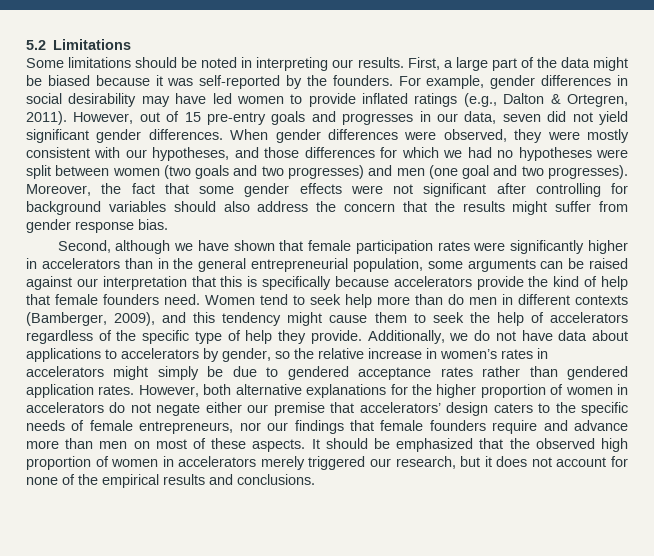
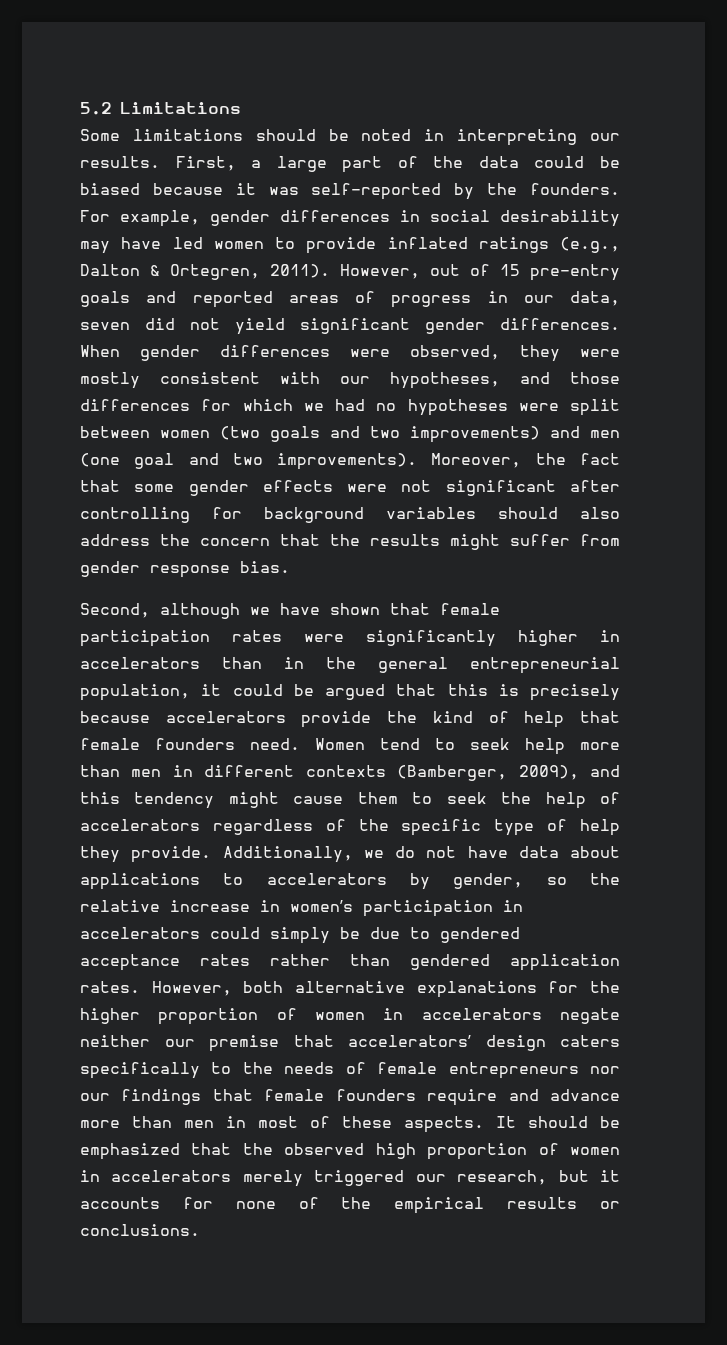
[593,57,628,71] might -> [534,156,585,168] could
[342,113,414,125] progresses -> [192,291,472,308] reported areas of progress
[287,165,364,179] progresses) -> [410,426,540,443] improvements)
[547,165,628,179] progresses). -> [277,453,418,470] improvements).
[427,258,628,272] [26,276,187,290] some arguments can be raised against our interpretation -> [201,684,385,700] it could be argued
[262,276,332,290] specifically -> [530,684,620,701] precisely
[448,294,464,305] do -> (120, 771) none
[501,348,548,359] [26,366,149,380] rates in accelerators might -> [363,900,523,917] [80,927,260,939] participation in accelerators could
[109,402,242,416] do not negate either -> [560,1008,620,1024] [80,1035,150,1047] negate neither
(533, 408) none -> [80,1062,200,1079] specifically
[580,402,628,416] specific -> (273, 1068) none
[139,421,234,434] entrepreneurs, -> [448,1062,579,1079] entrepreneurs
[133,441,150,449] on -> [226,1116,246,1128] in
[496,456,607,467] does not account -> [80,1197,160,1209] accounts
[209,474,233,485] and -> [600,1201,620,1209] or

